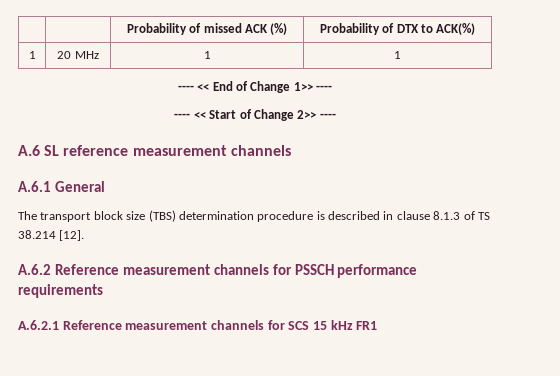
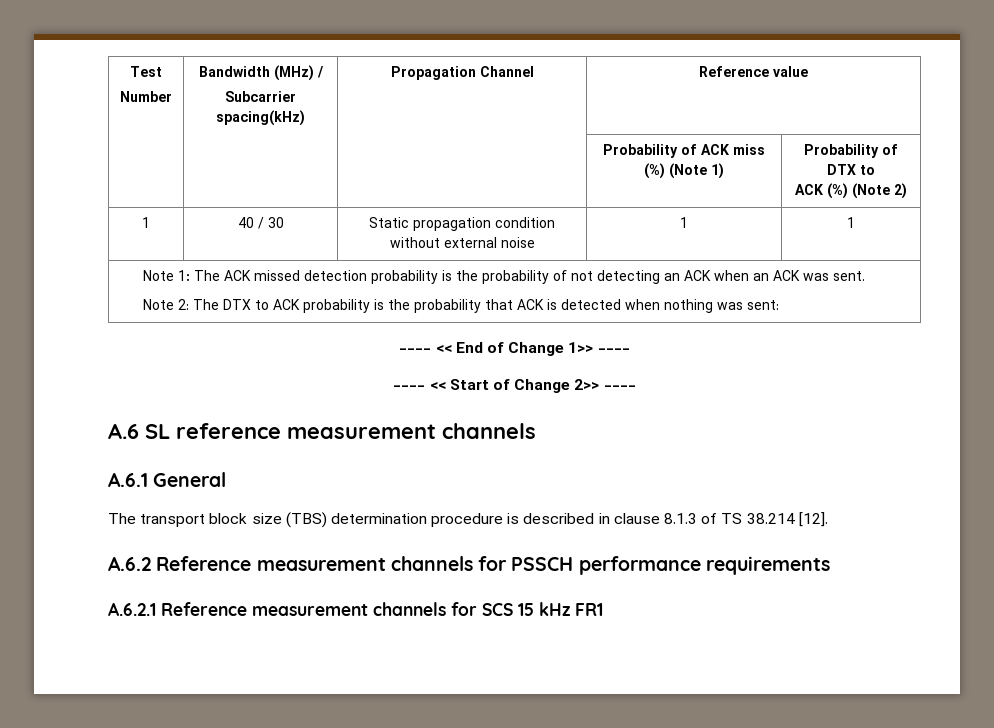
[126,23,288,35] | | Probability of missed ACK (%) -> [130,66,162,77] [120,91,172,102] [198,65,324,81] [225,91,296,102] [216,110,305,126] [390,66,534,80] [699,66,808,77] [603,144,765,158] [644,163,724,179] Test // Number | Bandwidth (MHz) / // Subcarrier spacing(kHz) | Propagation Channel | Reference value // | | | Probability of ACK miss (%) (Note 1)
[436,23,476,35] [28,51,36,59] [57,51,99,59] [203,51,211,59] [394,51,401,59] ACK(%) // 1 | 20 MHz | 1 | 1 -> [795,183,907,199] [142,217,150,228] [237,217,284,229] [369,217,555,231] [389,237,535,248] [680,217,688,228] [847,217,855,228] [143,270,866,284] [143,299,780,313] // ACK (%) (Note 2) // 1 | 40 / 30 | Static propagation condition without external noise | 1 | 1 // Note 1: The ACK missed detection probability is the probability of not detecting an ACK when an ACK was sent. // Note 2: The DTX to ACK probability is the probability that ACK is detected when nothing was sent:

